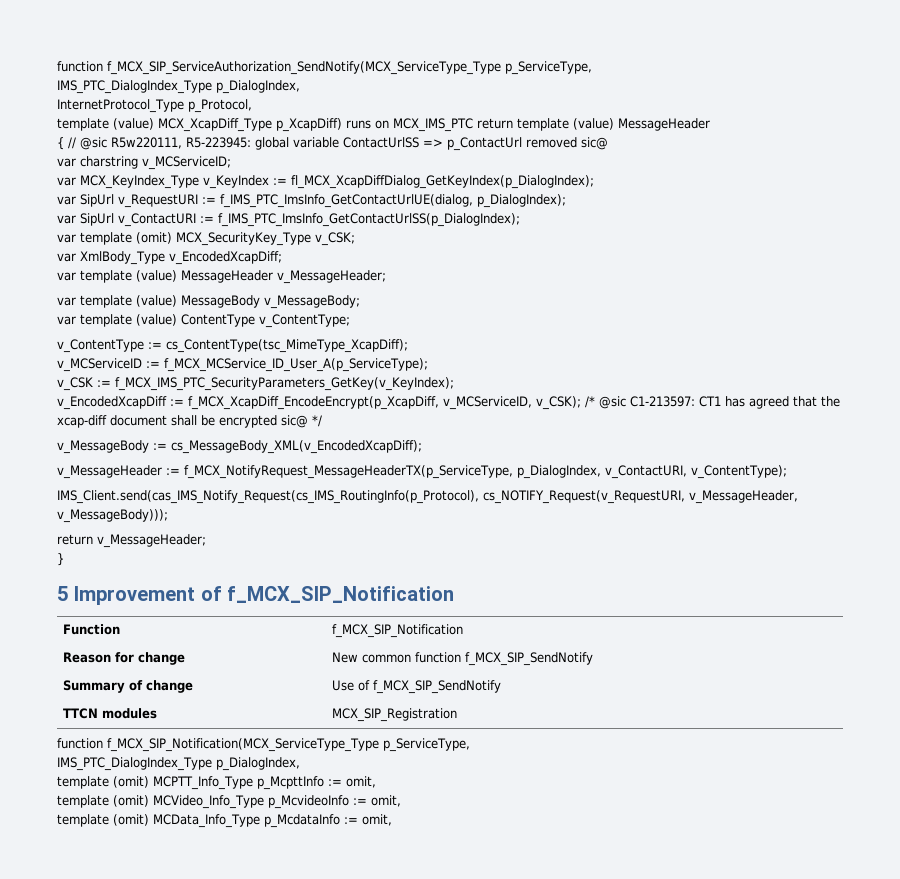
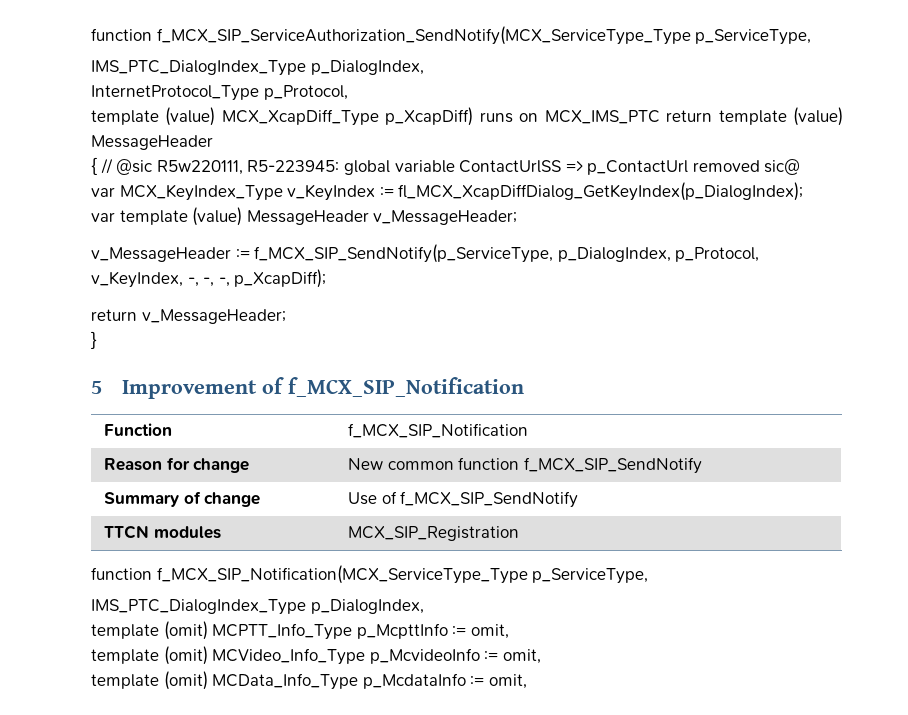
[57,156,231,170] // var charstring v_MCServiceID; -> (801, 167) none
[57,194,566,208] [57,213,520,227] [57,232,355,246] [57,251,282,265] // var SipUrl v_RequestURI := f_IMS_PTC_ImsInfo_GetContactUrlUE(dialog, p_DialogIndex); // var SipUrl v_ContactURI := f_IMS_PTC_ImsInfo_GetContactUrlSS(p_DialogIndex); // var template (omit) MCX_SecurityKey_Type v_CSK; // var XmlBody_Type v_EncodedXcapDiff; -> (804, 191) none
[57,295,360,309] [57,314,350,328] [57,339,408,353] [57,358,428,372] [57,377,454,391] [57,396,840,410] [57,415,322,428] [57,440,422,454] [57,465,787,479] [57,490,798,504] [57,509,168,523] var template (value) MessageBody v_MessageBody; // var template (value) ContentType v_ContentType; // v_ContentType := cs_ContentType(tsc_MimeType_XcapDiff); // v_MCServiceID := f_MCX_MCService_ID_User_A(p_ServiceType); // v_CSK := f_MCX_IMS_PTC_SecurityParameters_GetKey(v_KeyIndex); // v_EncodedXcapDiff := f_MCX_XcapDiff_EncodeEncrypt(p_XcapDiff, v_MCServiceID, v_CSK); /* @sic C1-213597: CT1 has agreed that the xcap-diff document shall be encrypted sic@ */ // v_MessageBody := cs_MessageBody_XML(v_EncodedXcapDiff); // v_MessageHeader := f_MCX_NotifyRequest_MessageHeaderTX(p_ServiceType, p_DialogIndex, v_ContactURI, v_ContentType); // IMS_Client.send(cas_IMS_Notify_Request(cs_IMS_RoutingInfo(p_Protocol), cs_NOTIFY_Request(v_RequestURI, v_MessageHeader, v_MessageBody))); -> [91,244,760,263] [91,269,327,288] v_MessageHeader := f_MCX_SIP_SendNotify(p_ServiceType, p_DialogIndex, p_Protocol, v_KeyIndex, -, -, -, p_XcapDiff);

